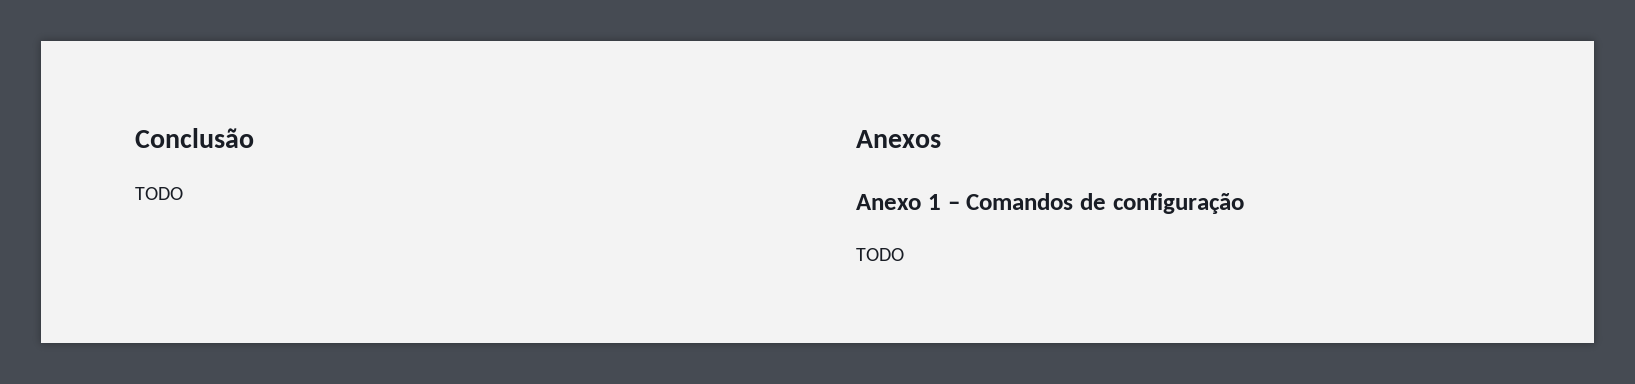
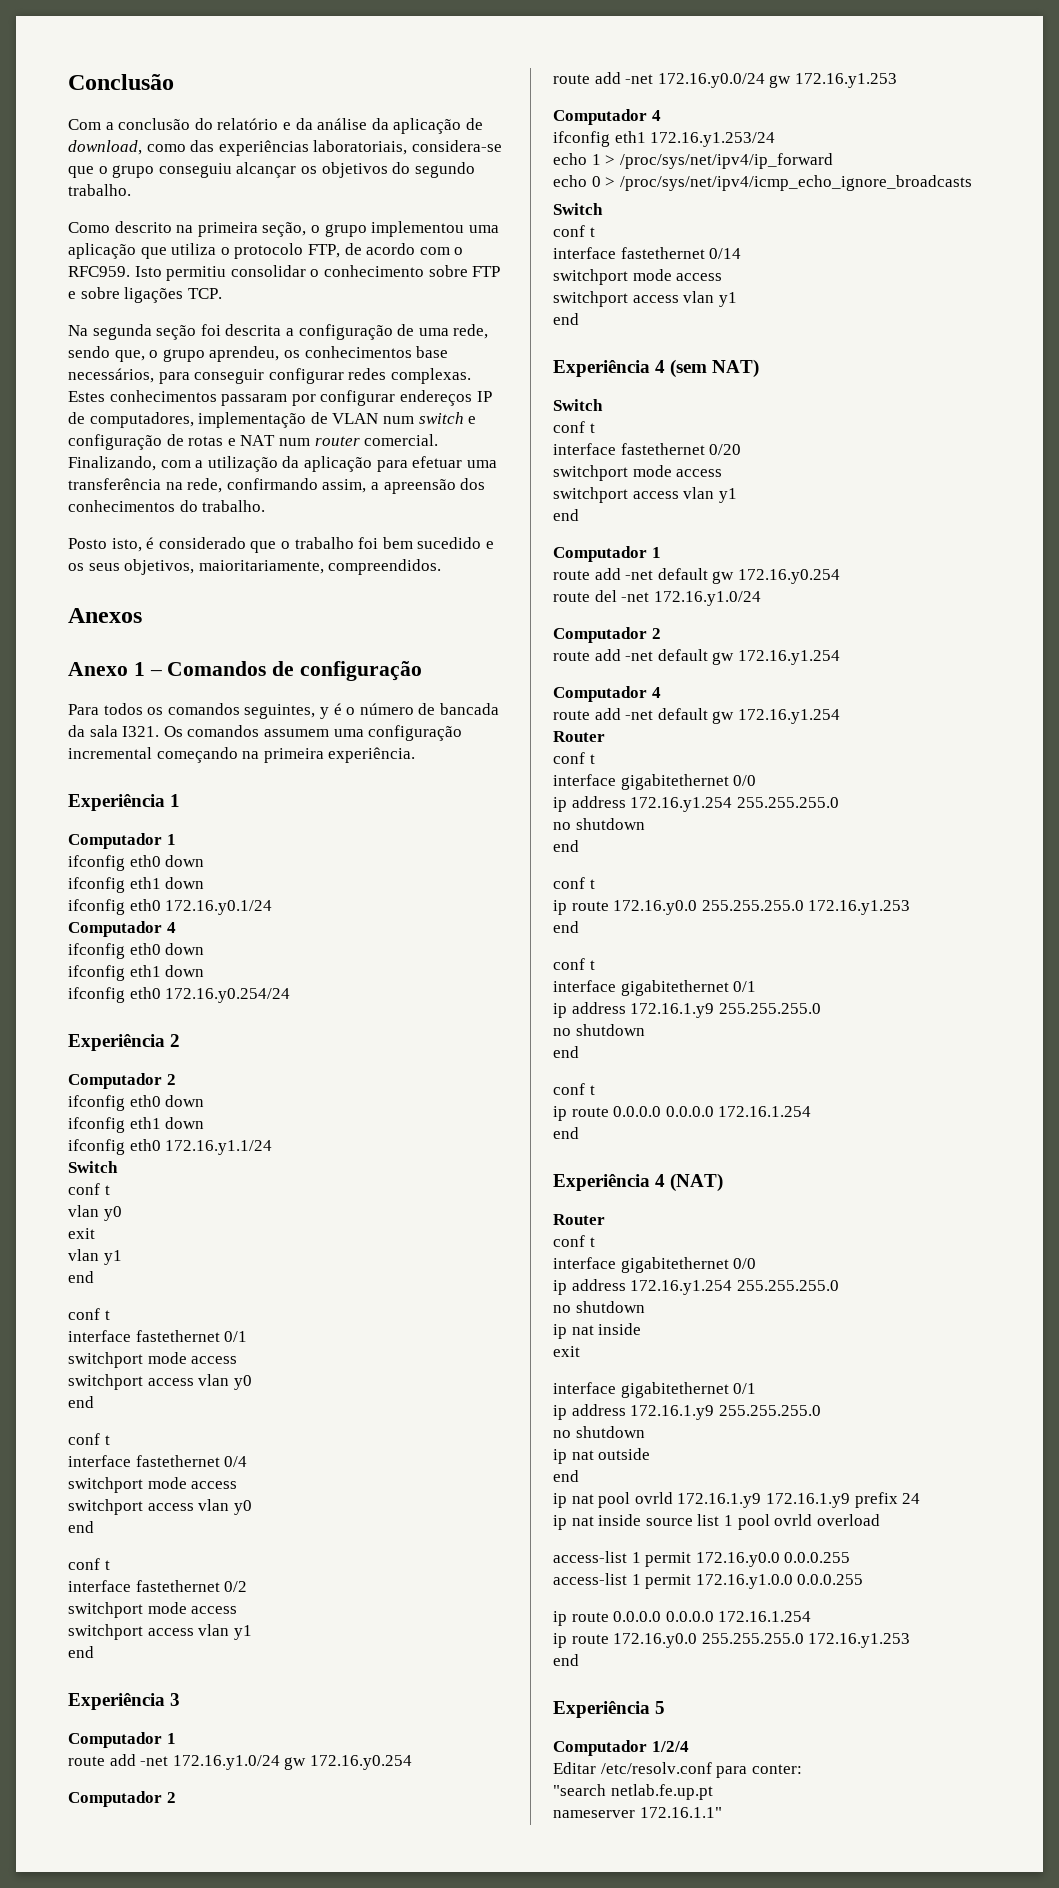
[135,187,183,200] TODO -> [68,118,483,134] [68,140,502,156] [68,162,475,178] [68,184,131,196] [68,221,499,237] [68,243,464,259] [68,265,501,281] [68,287,222,303] [68,324,489,340] [68,346,449,362] [68,368,471,384] [68,390,492,406] [68,412,477,428] [68,434,439,450] [68,456,497,472] [68,478,486,494] [68,500,266,512] [68,537,494,553] [68,559,442,575] Com a conclusão do relatório e da análise da aplicação de download, como das experiências laboratoriais, considera-se que o grupo conseguiu alcançar os objetivos do segundo trabalho. // Como descrito na primeira seção, o grupo implementou uma aplicação que utiliza o protocolo FTP, de acordo com o RFC959. Isto permitiu consolidar o conhecimento sobre FTP e sobre ligações TCP. // Na segunda seção foi descrita a configuração de uma rede, sendo que, o grupo aprendeu, os conhecimentos base necessários, para conseguir configurar redes complexas. Estes conhecimentos passaram por configurar endereços IP de computadores, implementação de VLAN num switch e configuração de rotas e NAT num router comercial. Finalizando, com a utilização da aplicação para efetuar uma transferência na rede, confirmando assim, a apreensão dos conhecimentos do trabalho. // Posto isto, é considerado que o trabalho foi bem sucedido e os seus objetivos, maioritariamente, compreendidos.
[856,248,904,261] TODO -> [68,703,499,719] [68,725,463,741] [68,747,416,763] [68,794,181,811] [68,833,176,849] [68,855,205,871] [68,877,205,893] [68,899,273,915] [68,921,176,937] [68,943,205,959] [68,965,205,981] [68,987,291,1003] [68,1034,181,1051] [68,1073,176,1089] [68,1095,205,1111] [68,1117,205,1133] [68,1139,273,1155] [68,1161,118,1173] [68,1183,110,1195] [68,1205,122,1221] [68,1228,95,1239] [68,1249,122,1265] [68,1271,94,1283] [68,1308,110,1320] [68,1330,248,1342] [68,1352,238,1368] [68,1374,252,1390] [68,1396,94,1408] [68,1433,110,1445] [68,1455,248,1467] [68,1477,238,1493] [68,1499,252,1515] [68,1521,94,1533] [68,1558,110,1570] [68,1580,248,1592] [68,1602,238,1618] [68,1624,252,1640] [68,1646,94,1658] [68,1693,181,1710] [68,1732,176,1748] [68,1754,412,1770] [68,1791,176,1807] [553,72,897,88] [553,109,661,125] [553,131,776,147] [553,153,833,169] [553,175,972,191] [553,203,603,215] [553,225,595,237] [553,247,742,259] [553,269,723,285] [553,291,737,307] [553,313,579,325] [553,359,760,378] [553,399,603,411] [553,421,595,433] [553,443,742,455] [553,465,723,481] [553,487,737,503] [553,509,579,521] [553,546,661,562] [553,568,840,584] [553,590,761,606] [553,627,661,643] [553,649,840,665] [553,686,661,702] [553,708,840,724] [553,731,605,742] [553,752,595,764] [553,774,757,790] [553,796,839,812] [553,818,645,830] [553,840,579,852] [553,877,595,889] [553,900,911,915] [553,921,579,933] [553,958,595,970] [553,980,757,996] [553,1002,821,1018] [553,1024,645,1036] [553,1046,579,1058] [553,1083,595,1095] [553,1106,812,1121] [553,1127,579,1139] [553,1173,724,1192] [553,1214,605,1225] [553,1235,595,1247] [553,1257,757,1273] [553,1279,839,1295] [553,1301,645,1313] [553,1323,642,1339] [553,1346,580,1357] [553,1382,757,1398] [553,1404,821,1420] [553,1426,645,1438] [553,1448,651,1464] [553,1470,579,1482] [553,1492,921,1508] [553,1514,880,1530] [553,1551,851,1567] [553,1573,864,1589] [553,1611,812,1626] [553,1633,911,1648] [553,1654,579,1666] [553,1701,666,1718] [553,1740,689,1756] [553,1762,802,1778] [553,1784,713,1800] [553,1807,722,1818] Para todos os comandos seguintes, y é o número de bancada da sala I321. Os comandos assumem uma configuração incremental começando na primeira experiência. // Experiência 1 // Computador 1 // ifconfig eth0 down // ifconfig eth1 down // ifconfig eth0 172.16.y0.1/24 // Computador 4 // ifconfig eth0 down // ifconfig eth1 down // ifconfig eth0 172.16.y0.254/24 // Experiência 2 // Computador 2 // ifconfig eth0 down // ifconfig eth1 down // ifconfig eth0 172.16.y1.1/24 // Switch // conf t // vlan y0 // exit // vlan y1 // end // conf t // interface fastethernet 0/1 // switchport mode access // switchport access vlan y0 // end // conf t // interface fastethernet 0/4 // switchport mode access // switchport access vlan y0 // end // conf t // interface fastethernet 0/2 // switchport mode access // switchport access vlan y1 // end // Experiência 3 // Computador 1 // route add -net 172.16.y1.0/24 gw 172.16.y0.254 // Computador 2 // route add -net 172.16.y0.0/24 gw 172.16.y1.253 // Computador 4 // ifconfig eth1 172.16.y1.253/24 // echo 1 > /proc/sys/net/ipv4/ip_forward // echo 0 > /proc/sys/net/ipv4/icmp_echo_ignore_broadcasts // Switch // conf t // interface fastethernet 0/14 // switchport mode access // switchport access vlan y1 // end // Experiência 4 (sem NAT) // Switch // conf t // interface fastethernet 0/20 // switchport mode access // switchport access vlan y1 // end // Computador 1 // route add -net default gw 172.16.y0.254 // route del -net 172.16.y1.0/24 // Computador 2 // route add -net default gw 172.16.y1.254 // Computador 4 // route add -net default gw 172.16.y1.254 // Router // conf t // interface gigabitethernet 0/0 // ip address 172.16.y1.254 255.255.255.0 // no shutdown // end // conf t // ip route 172.16.y0.0 255.255.255.0 172.16.y1.253 // end // conf t // interface gigabitethernet 0/1 // ip address 172.16.1.y9 255.255.255.0 // no shutdown // end // conf t // ip route 0.0.0.0 0.0.0.0 172.16.1.254 // end // Experiência 4 (NAT) // Router // conf t // interface gigabitethernet 0/0 // ip address 172.16.y1.254 255.255.255.0 // no shutdown // ip nat inside // exit // interface gigabitethernet 0/1 // ip address 172.16.1.y9 255.255.255.0 // no shutdown // ip nat outside // end // ip nat pool ovrld 172.16.1.y9 172.16.1.y9 prefix 24 // ip nat inside source list 1 pool ovrld overload // access-list 1 permit 172.16.y0.0 0.0.0.255 // access-list 1 permit 172.16.y1.0.0 0.0.0.255 // ip route 0.0.0.0 0.0.0.0 172.16.1.254 // ip route 172.16.y0.0 255.255.255.0 172.16.y1.253 // end // Experiência 5 // Computador 1/2/4 // Editar /etc/resolv.conf para conter: // "search netlab.fe.up.pt // nameserver 172.16.1.1"

